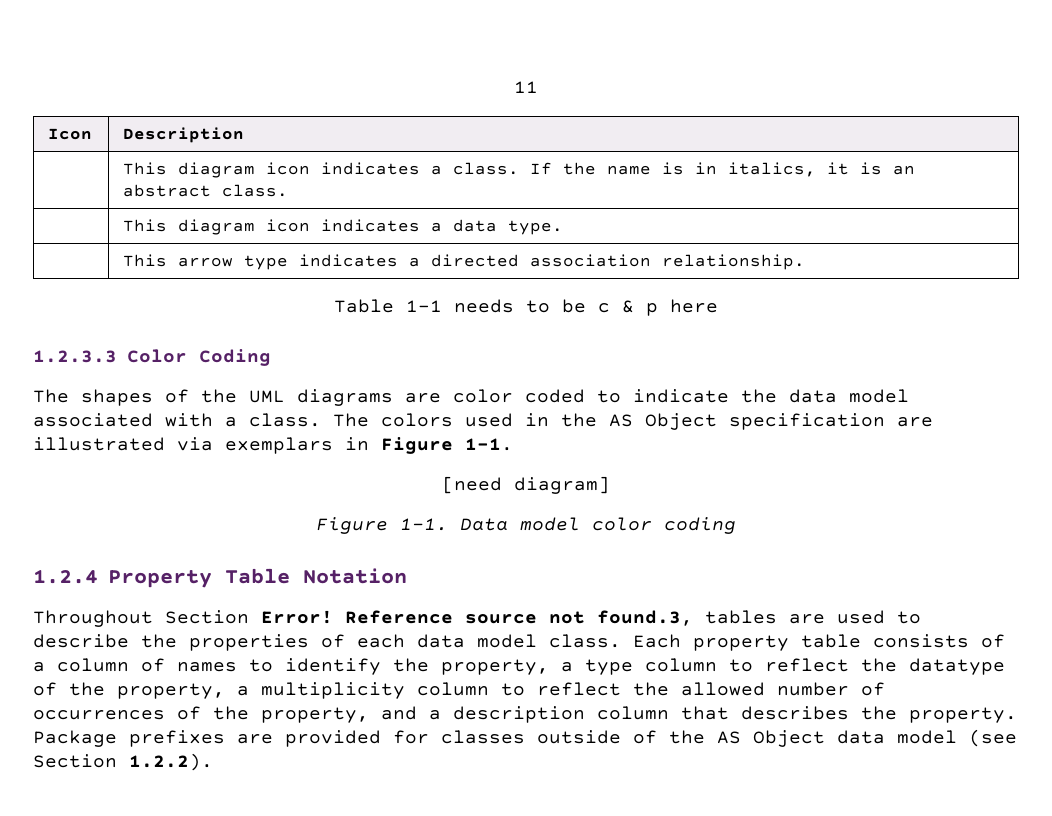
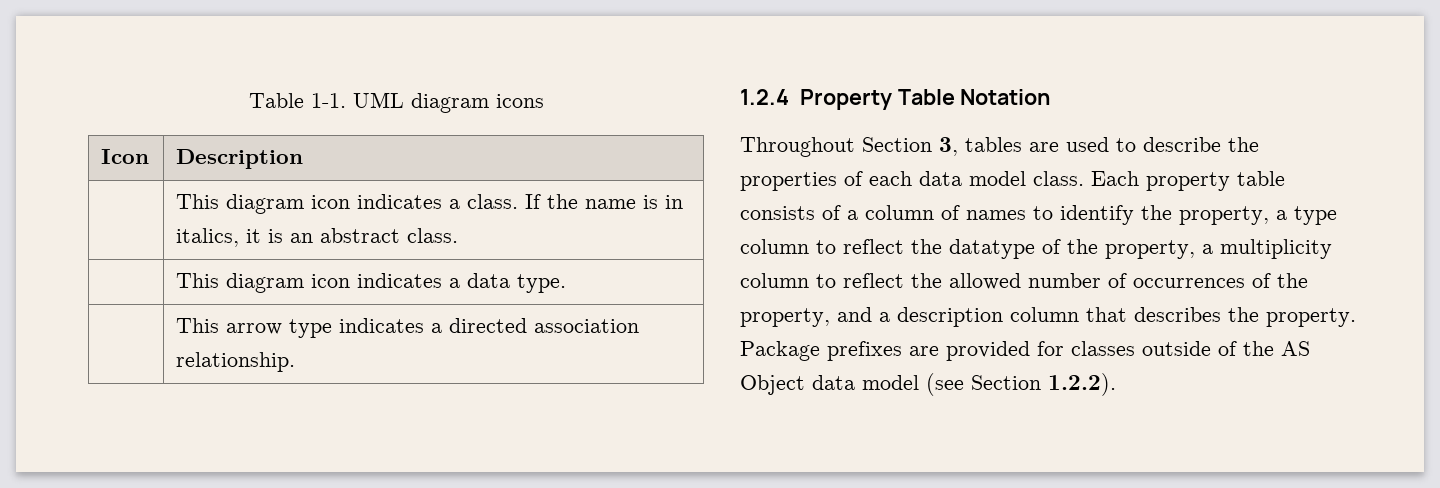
[514,81,538,93] 11 -> [248,92,544,113] Table 1-1. UML diagram icons
[334,299,718,316] [33,349,271,366] [33,389,909,406] [33,413,933,430] [33,437,513,454] [442,476,610,494] [316,517,736,534] // Table 1-1 needs to be c & p here // 1.2.3.3 Color Coding // The shapes of the UML diagrams are color coded to indicate the data model associated with a class. The colors used in the AS Object specification are illustrated via exemplars in Figure 1-1. // [need diagram] // Figure 1-1. Data model color coding -> (296, 362) none
[261,610,693,626] Error! Reference source not found.3, -> [939,137,958,156] 3,

